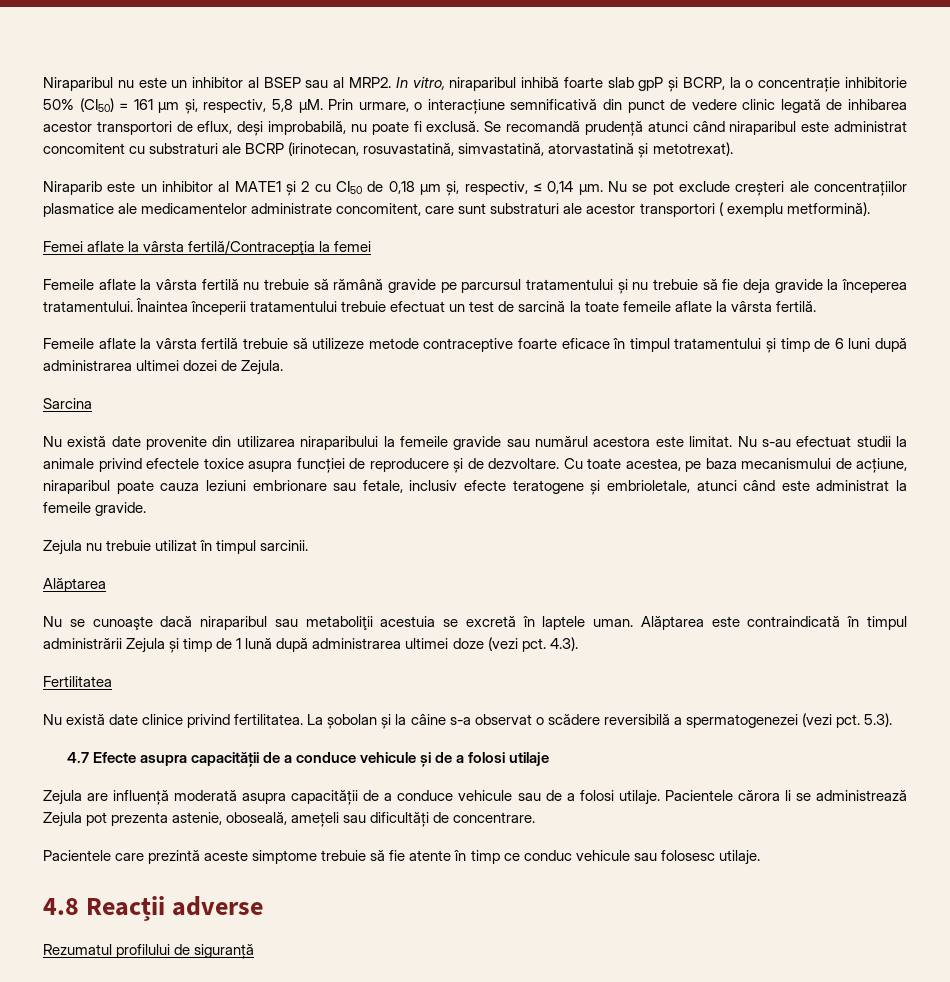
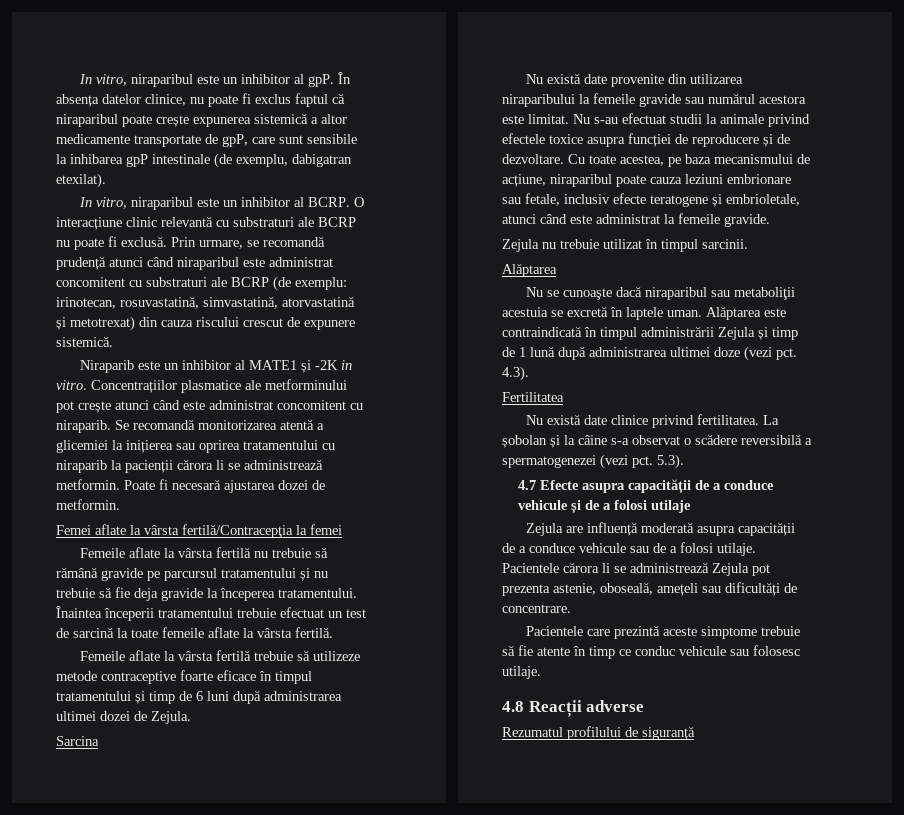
[43,77,907,92] [43,98,907,114] [43,121,347,136] Niraparibul nu este un inhibitor al BSEP sau al MRP2. In vitro, niraparibul inhibă foarte slab gpP și BCRP, la o concentrație inhibitorie 50% (CI50) = 161 µm și, respectiv, 5,8 µM. Prin urmare, o interacțiune semnificativă din punct de vedere clinic legată de inhibarea acestor transportori de eflux, deși improbabilă, -> [79,72,352,87] [56,93,345,107] [56,113,347,127] [56,134,357,147] [56,153,352,168] [56,173,106,188] [79,197,365,210] [56,216,356,230] In vitro, niraparibul este un inhibitor al gpP. În absența datelor clinice, nu poate fi exclus faptul că niraparibul poate crește expunerea sistemică a altor medicamente transportate de gpP, care sunt sensibile la inhibarea gpP intestinale (de exemplu, dabigatran etexilat). // In vitro, niraparibul este un inhibitor al BCRP. O interacțiune clinic relevantă cu substraturi ale BCRP
[484,121,502,132] Se -> [171,237,259,249] Prin urmare, se
[288,142,360,156] (irinotecan, -> [273,276,347,291] [56,297,116,309] (de exemplu: irinotecan,
[652,142,733,156] metotrexat). -> [70,316,355,331] [56,336,113,347] metotrexat) din cauza riscului crescut de expunere sistemică.
[301,181,908,196] [43,202,870,217] 2 cu CI50 de 0,18 µm și, respectiv, ≤ 0,14 µm. Nu se pot exclude creșteri ale concentrațiilor plasmatice ale medicamentelor administrate concomitent, care sunt substraturi ale acestor transportori ( exemplu metformină). -> [315,360,353,370] [56,379,347,393] [56,400,363,413] [56,419,324,433] [56,440,335,453] [56,459,323,473] [56,479,325,493] [56,499,120,510] -2K in vitro. Concentrațiilor plasmatice ale metforminului pot crește atunci când este administrat concomitent cu niraparib. Se recomandă monitorizarea atentă a glicemiei la inițierea sau oprirea tratamentului cu niraparib la pacienții cărora li se administrează metformin. Poate fi necesară ajustarea dozei de metformin.

